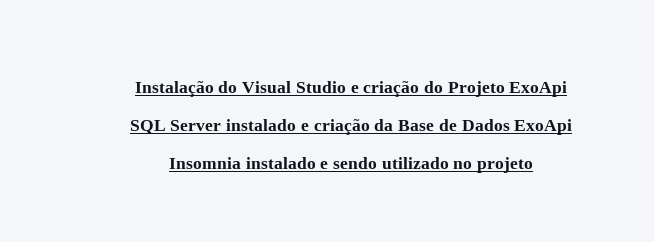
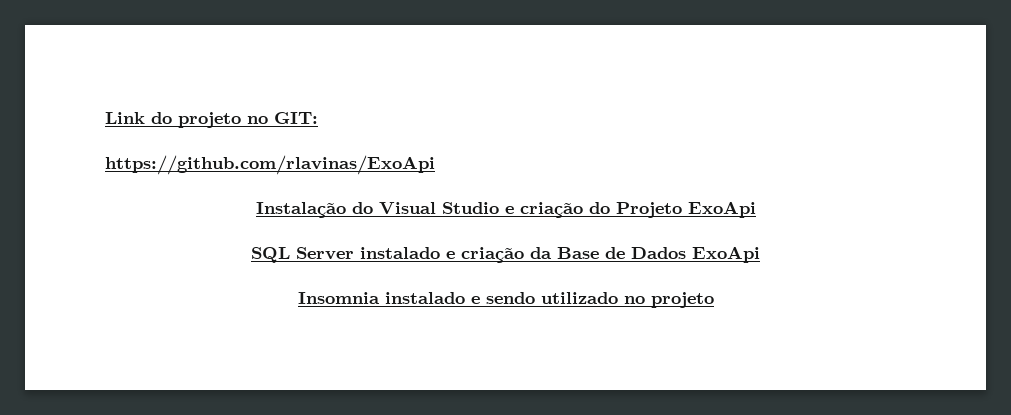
(134, 89) none -> [105,112,318,128] [105,155,435,175] Link do projeto no GIT: // https://github.com/rlavinas/ExoApi //

